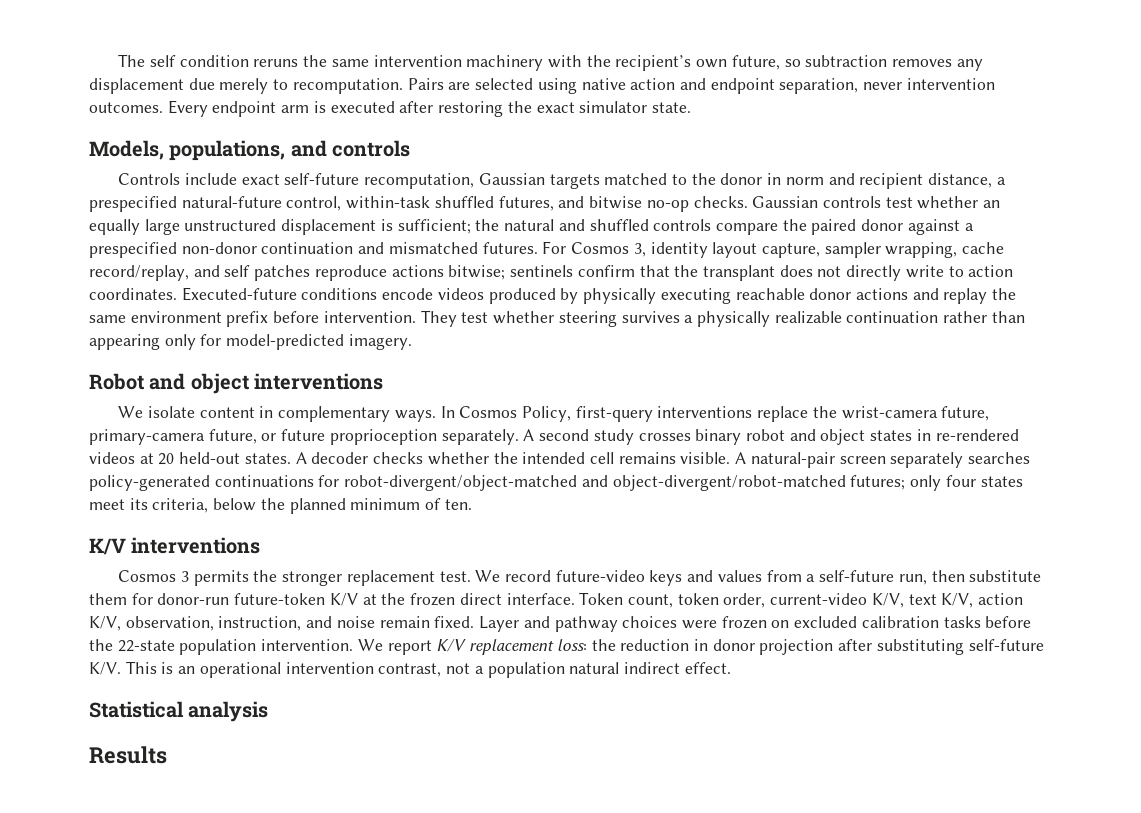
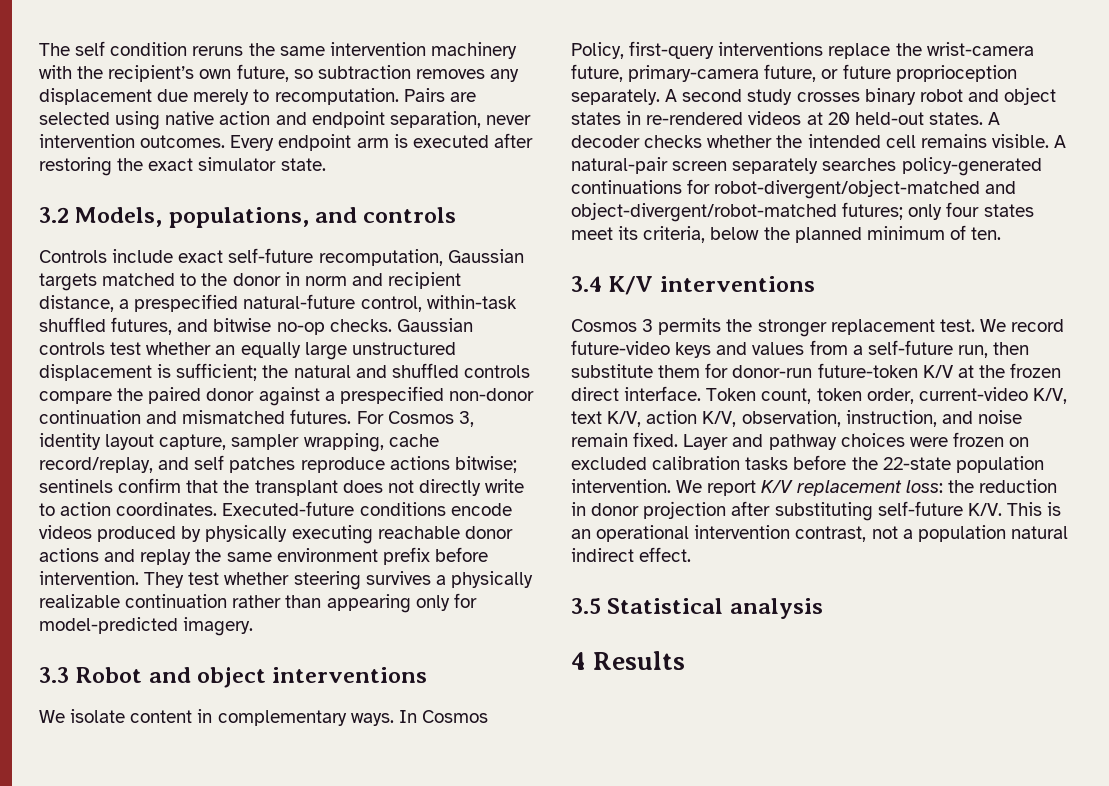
(691, 107) none -> [39,207,69,223] 3.2
(412, 342) none -> [39,667,69,683] 3.3
(472, 504) none -> [571,276,602,292] 3.4
(731, 668) none -> [571,598,601,614] 3.5
(269, 711) none -> [571,652,586,670] 4

